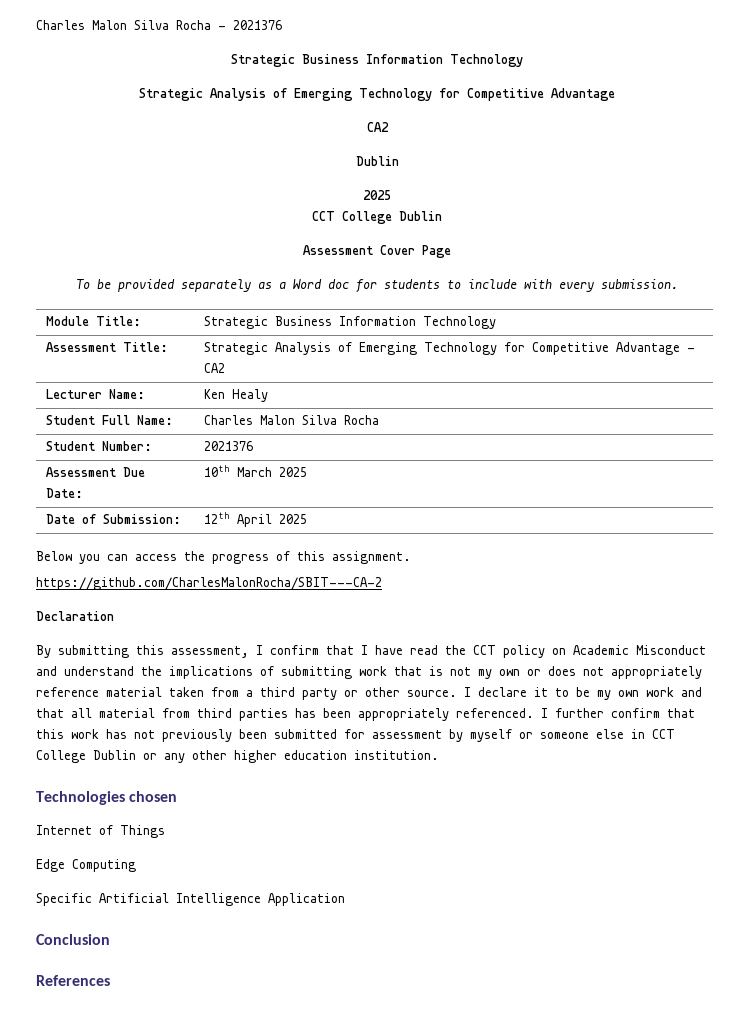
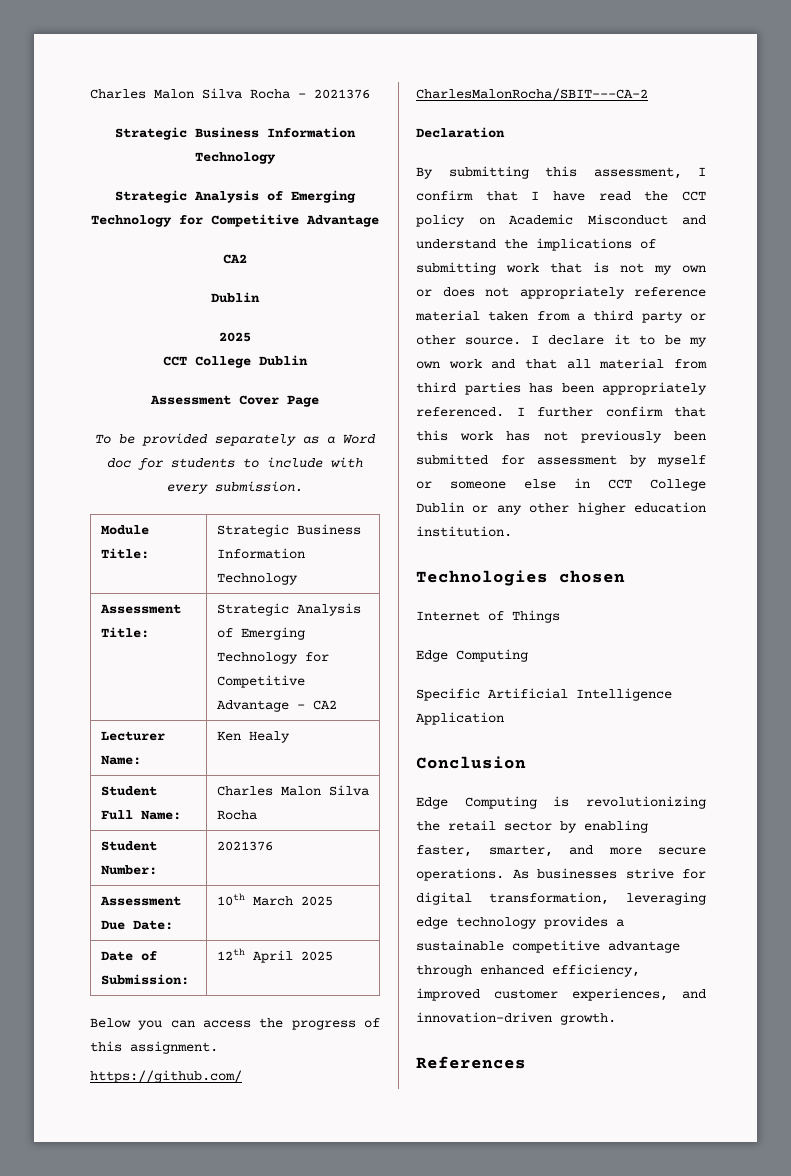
(110, 939) none -> [416,796,706,809] [416,820,648,833] [416,845,706,857] [416,868,706,881] [416,892,706,905] [416,916,624,929] [416,940,680,953] [416,964,640,977] [416,988,706,1001] [416,1012,616,1025] // Edge Computing is revolutionizing the retail sector by enabling faster, smarter, and more secure operations. As businesses strive for digital transformation, leveraging edge technology provides a sustainable competitive advantage through enhanced efficiency, improved customer experiences, and innovation-driven growth.

